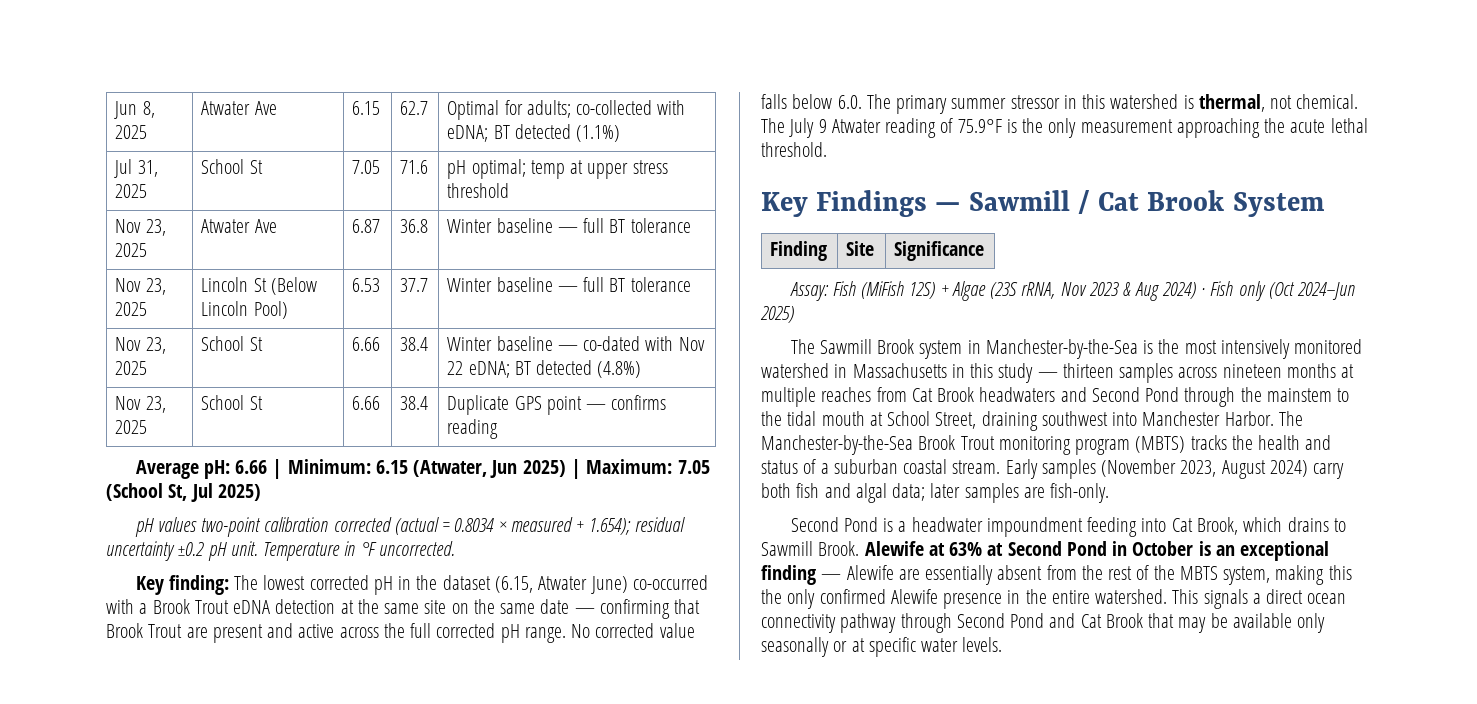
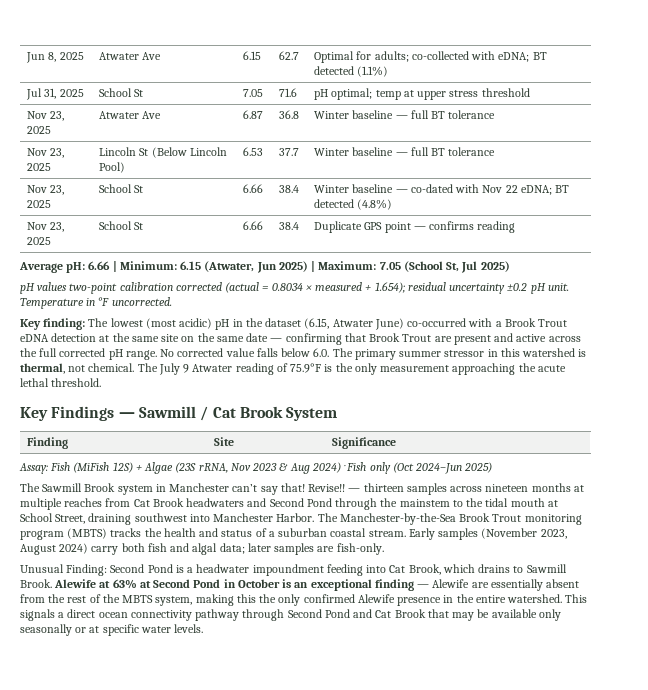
[309,575,369,590] corrected -> [145,318,213,329] (most acidic)
[985,339,1363,359] [761,363,1034,383] Manchester-by-the-Sea is the most intensively monitored watershed in Massachusetts in this study -> [169,483,346,495] Manchester can’t say that! Revise!!
(1110, 493) none -> [20,564,108,576] Unusual Finding:

